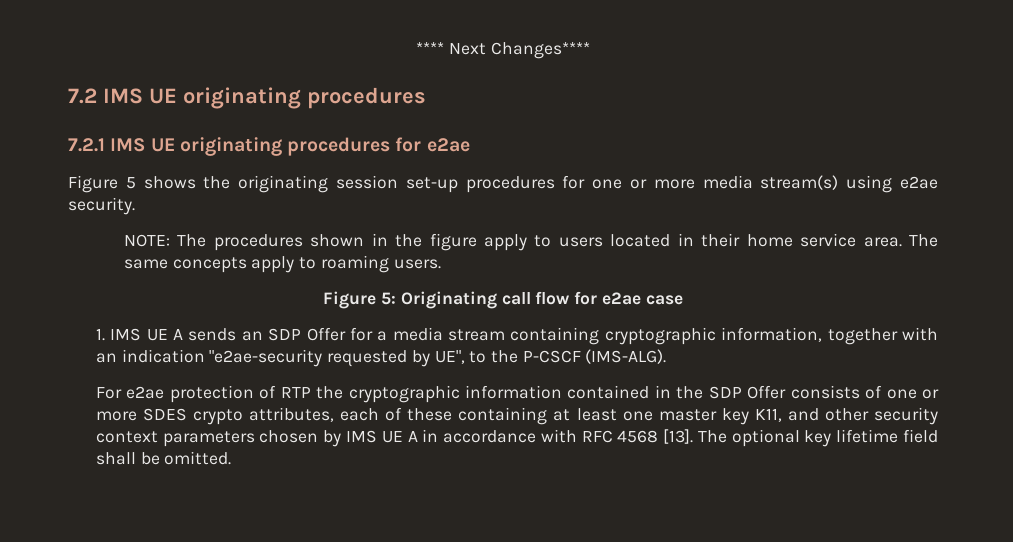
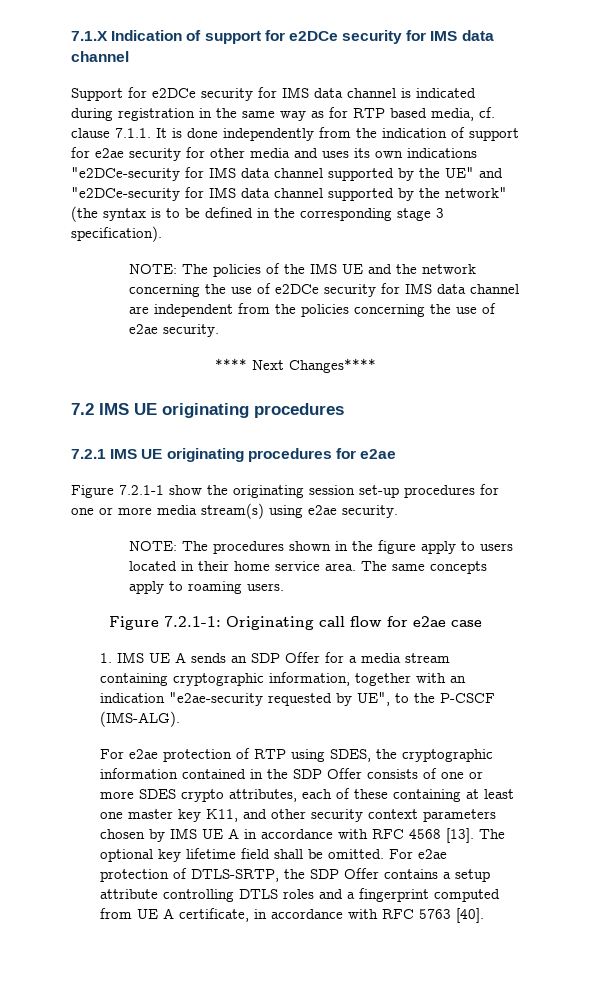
(416, 48) none -> [71,30,494,44] [71,51,129,62] [71,87,476,101] [71,107,495,121] [71,127,519,141] [71,147,477,161] [71,167,503,181] [71,187,507,201] [71,206,444,222] [71,226,162,242] [128,263,476,277] [128,283,519,297] [128,303,496,317] [128,324,219,337] 7.1.X Indication of support for e2DCe security for IMS data channel // Support for e2DCe security for IMS data channel is indicated during registration in the same way as for RTP based media, cf. clause 7.1.1. It is done independently from the indication of support for e2ae security for other media and uses its own indications "e2DCe-security for IMS data channel supported by the UE" and "e2DCe-security for IMS data channel supported by the network" (the syntax is to be defined in the corresponding stage 3 specification). // NOTE: The policies of the IMS UE and the network concerning the use of e2DCe security for IMS data channel are independent from the policies concerning the use of e2ae security. //
[125,176,196,189] 5 shows -> [119,485,202,495] 7.2.1-1 show
[381,292,397,305] 5: -> [163,616,221,627] 7.2.1-1:
(311, 392) none -> [290,749,371,762] using SDES,
(232, 458) none -> [388,849,447,859] [99,868,490,882] [99,888,500,902] [99,908,484,923] For e2ae protection of DTLS-SRTP, the SDP Offer contains a setup attribute controlling DTLS roles and a fingerprint computed from UE A certificate, in accordance with RFC 5763 [40].

